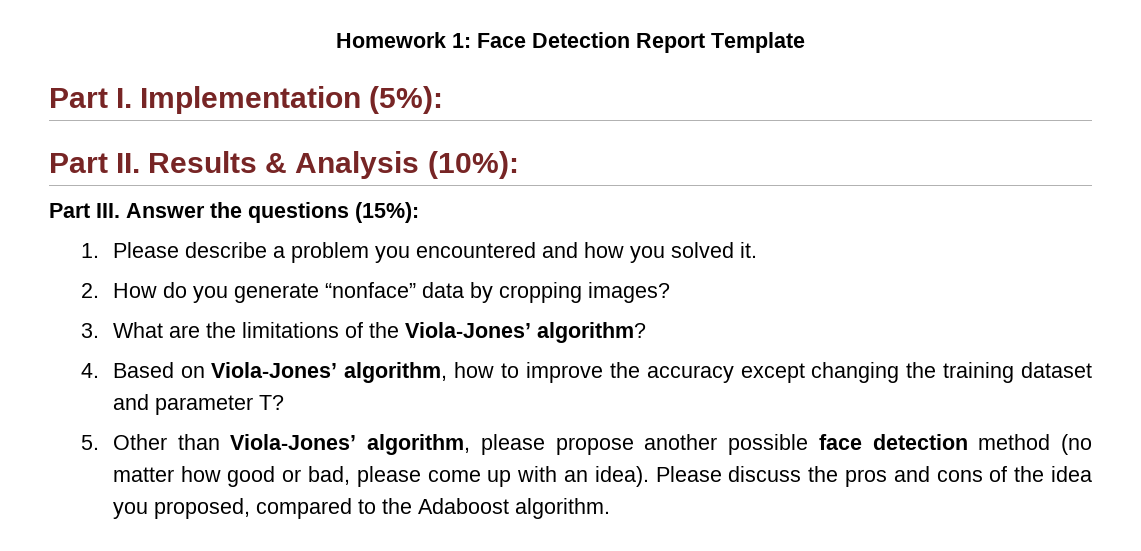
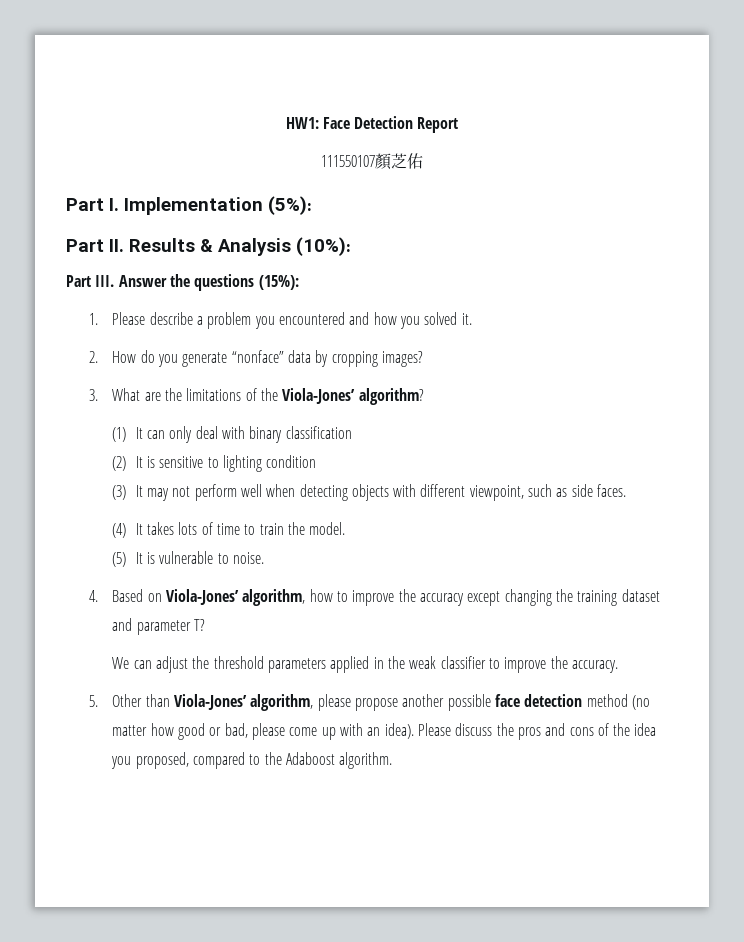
[336,32,471,48] Homework 1: -> [285,117,319,129] HW1:
[711,32,805,53] Template -> [321,153,423,170] // 111550107顏芝佑
(646, 332) none -> [112,426,352,443] [112,455,317,472] [112,484,627,501] [112,522,346,538] [112,551,264,567] // (1) It can only deal with binary classification // (2) It is sensitive to lighting condition // (3) It may not perform well when detecting objects with different viewpoint, such as side faces. // (4) It takes lots of time to train the model. // (5) It is vulnerable to noise.
(284, 402) none -> [112,656,618,673] // We can adjust the threshold parameters applied in the weak classifier to improve the accuracy.

